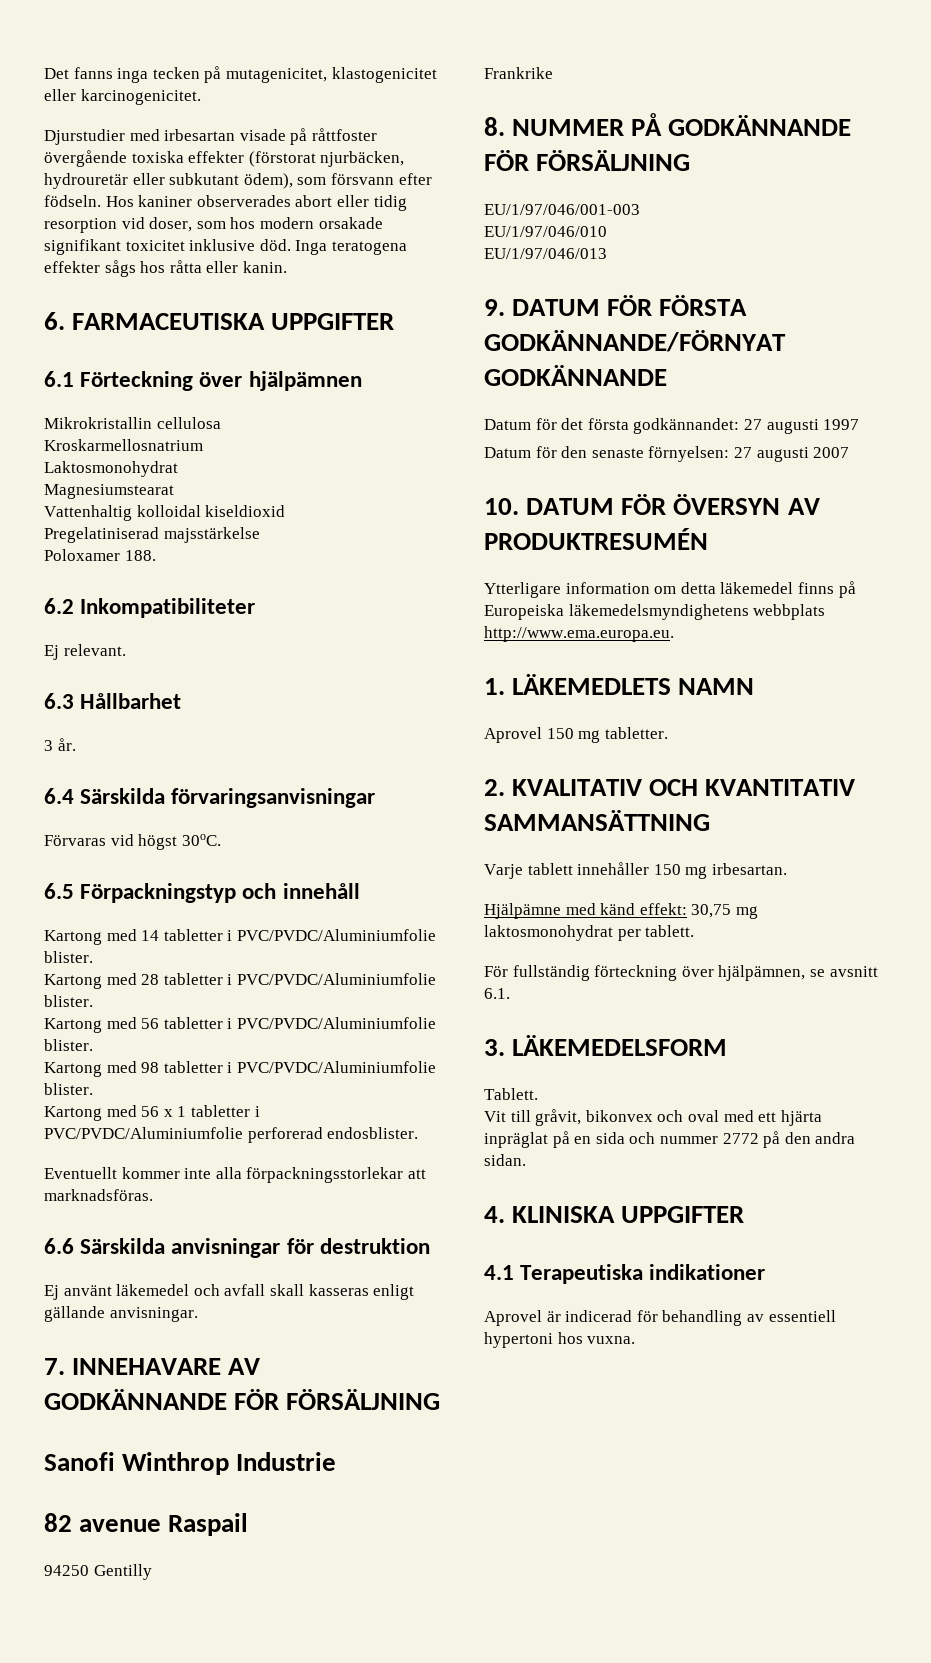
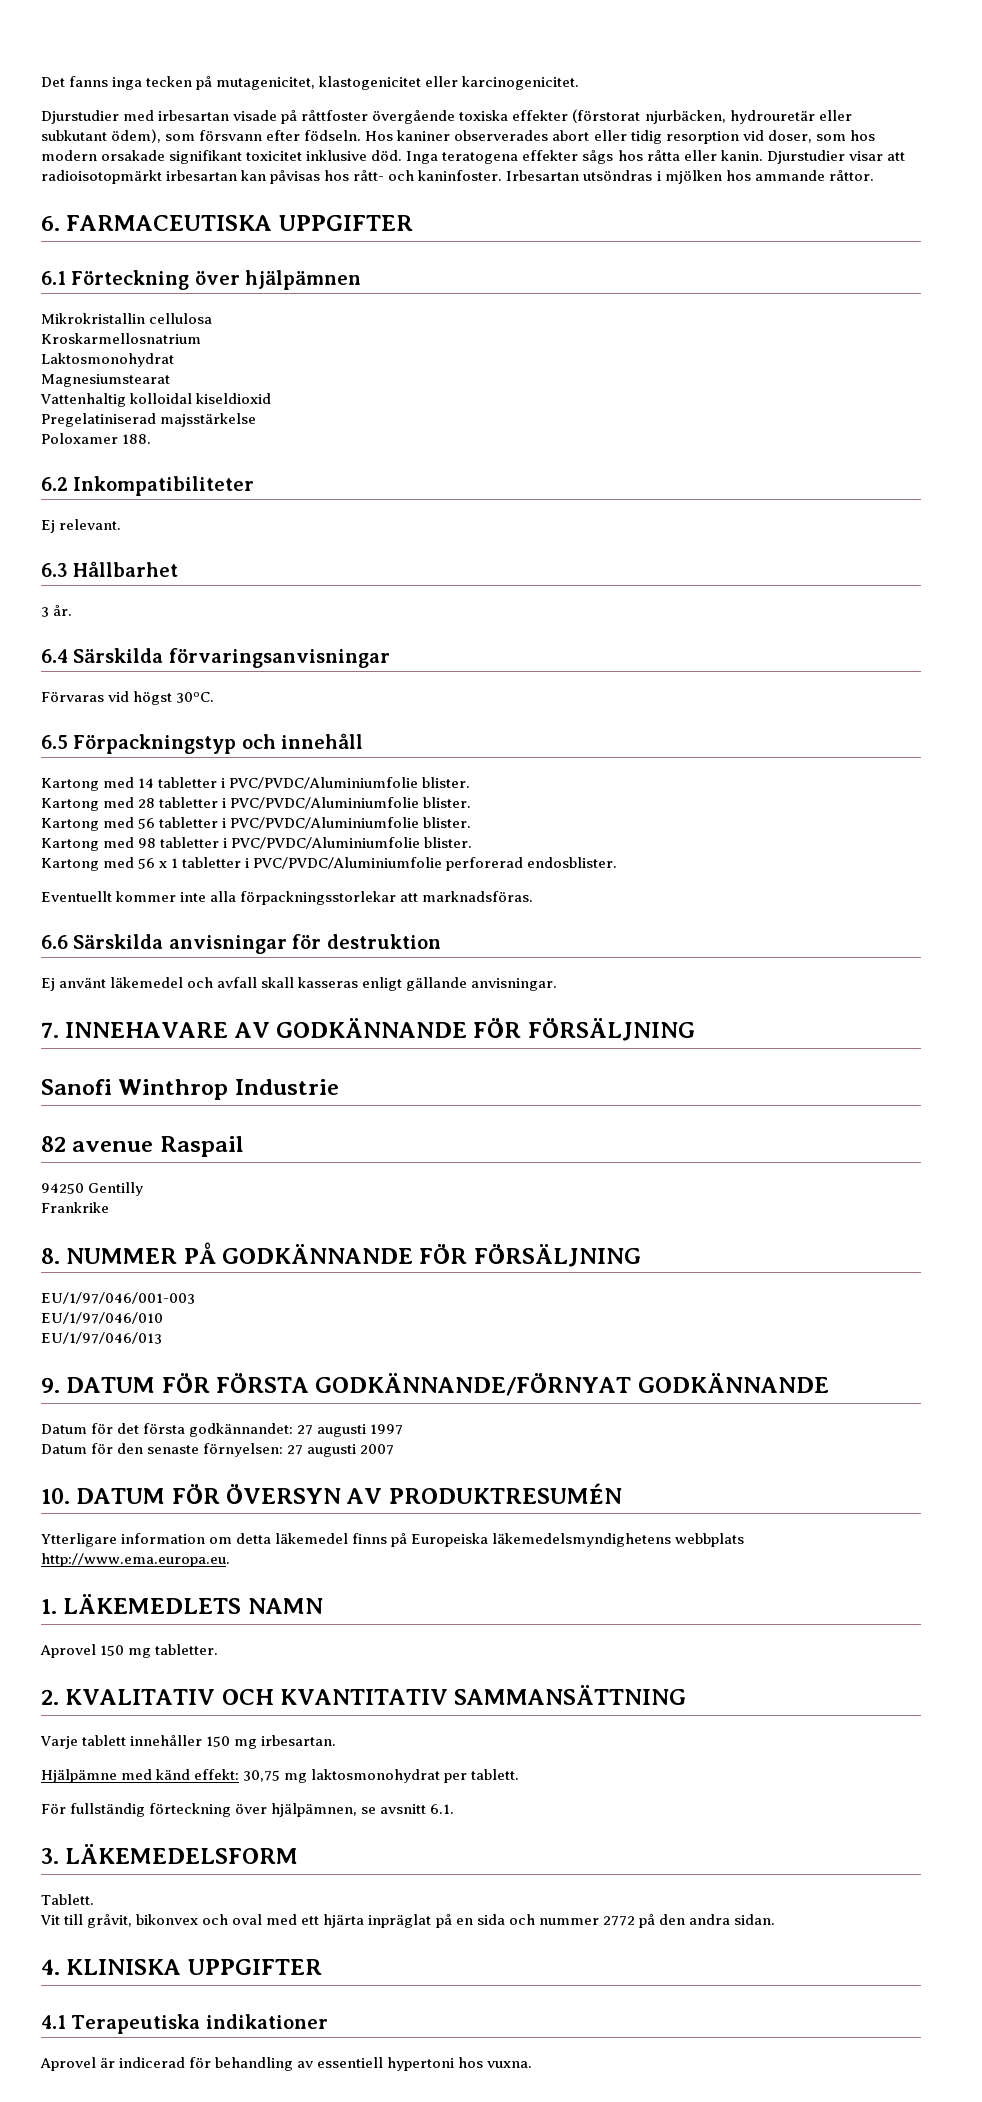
(287, 267) none -> [766,150,905,164] [41,170,874,184] Djurstudier visar att radioisotopmärkt irbesartan kan påvisas hos rått- och kaninfoster. Irbesartan utsöndras i mjölken hos ammande råttor.

